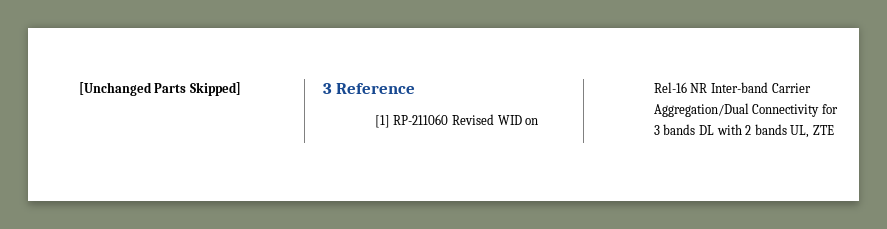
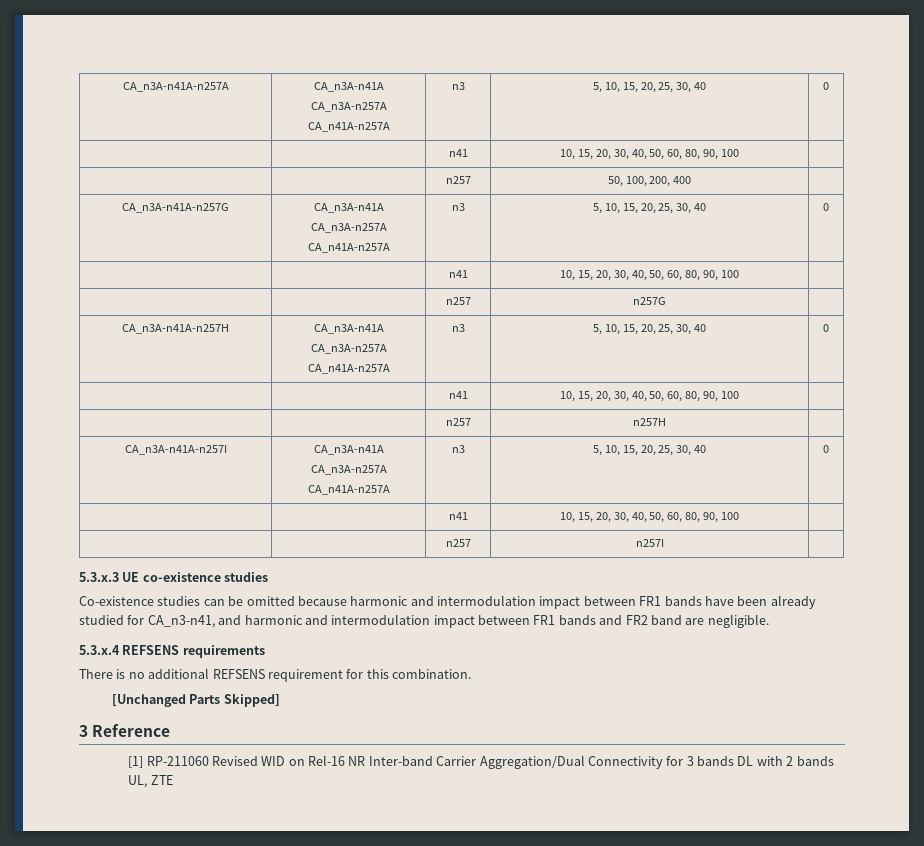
(78, 89) none -> [122,82,229,92] [313,82,384,92] [310,102,387,112] [307,122,390,132] [451,82,465,90] [592,82,707,93] [823,82,829,90] [448,149,468,157] [559,149,740,160] [445,176,471,184] [607,176,692,187] [122,203,229,213] [313,203,384,213] [310,223,387,233] [307,243,390,253] [451,203,465,211] [592,203,707,214] [823,203,829,211] [448,270,468,278] [559,270,740,281] [445,297,471,305] [633,297,666,305] [122,324,229,334] [313,324,384,334] [310,344,387,354] [307,364,390,374] [451,324,465,332] [592,324,707,335] [823,324,829,332] [448,391,468,399] [559,391,740,402] [445,418,471,426] [633,418,666,426] [124,445,227,455] [313,445,384,455] [310,465,387,475] [307,485,390,495] [451,445,465,453] [592,445,707,456] [823,445,829,453] [448,512,468,520] [559,512,740,523] [445,539,471,547] [635,539,664,547] [79,572,269,582] [79,595,816,609] [79,614,769,628] [79,645,265,658] [79,668,471,682] CA_n3A-n41A-n257A | CA_n3A-n41A // CA_n3A-n257A // CA_n41A-n257A | n3 | 5, 10, 15, 20, 25, 30, 40 | 0 // | | n41 | 10, 15, 20, 30, 40, 50, 60, 80, 90, 100 | // | | n257 | 50, 100, 200, 400 | // CA_n3A-n41A-n257G | CA_n3A-n41A // CA_n3A-n257A // CA_n41A-n257A | n3 | 5, 10, 15, 20, 25, 30, 40 | 0 // | | n41 | 10, 15, 20, 30, 40, 50, 60, 80, 90, 100 | // | | n257 | n257G | // CA_n3A-n41A-n257H | CA_n3A-n41A // CA_n3A-n257A // CA_n41A-n257A | n3 | 5, 10, 15, 20, 25, 30, 40 | 0 // | | n41 | 10, 15, 20, 30, 40, 50, 60, 80, 90, 100 | // | | n257 | n257H | // CA_n3A-n41A-n257I | CA_n3A-n41A // CA_n3A-n257A // CA_n41A-n257A | n3 | 5, 10, 15, 20, 25, 30, 40 | 0 // | | n41 | 10, 15, 20, 30, 40, 50, 60, 80, 90, 100 | // | | n257 | n257I | // 5.3.x.3 UE co-existence studies // Co-existence studies can be omitted because harmonic and intermodulation impact between FR1 bands have been already studied for CA_n3-n41, and harmonic and intermodulation impact between FR1 bands and FR2 band are negligible. // 5.3.x.4 REFSENS requirements // There is no additional REFSENS requirement for this combination. //

